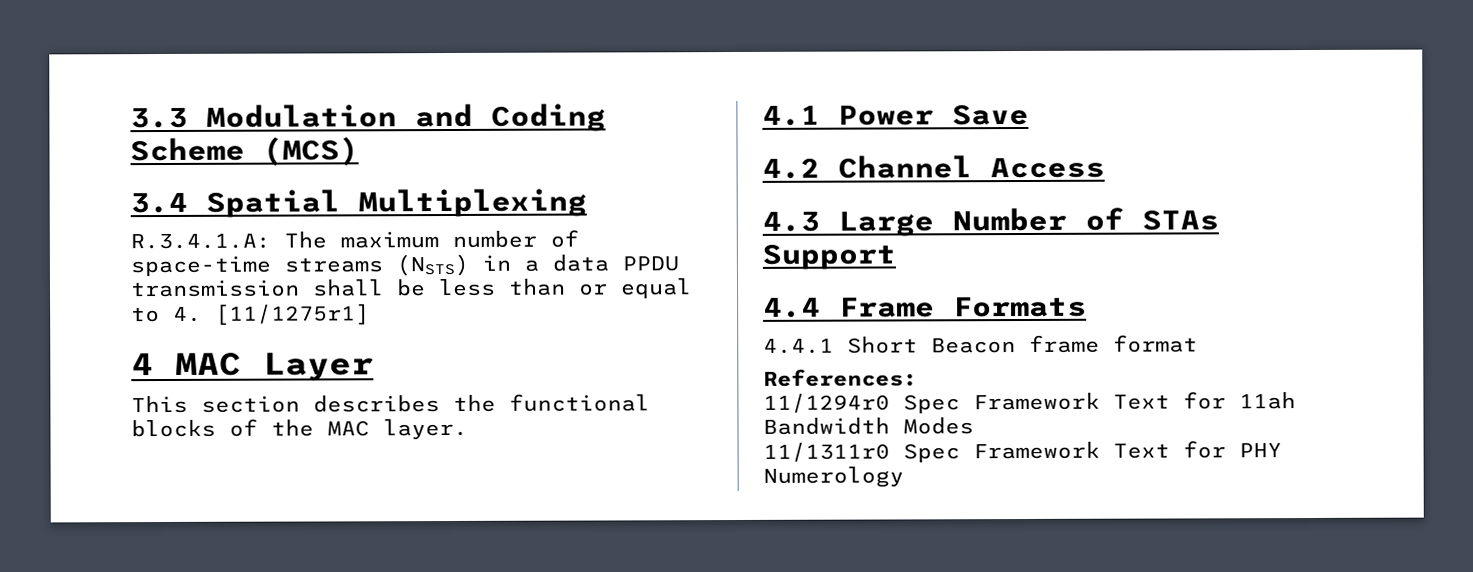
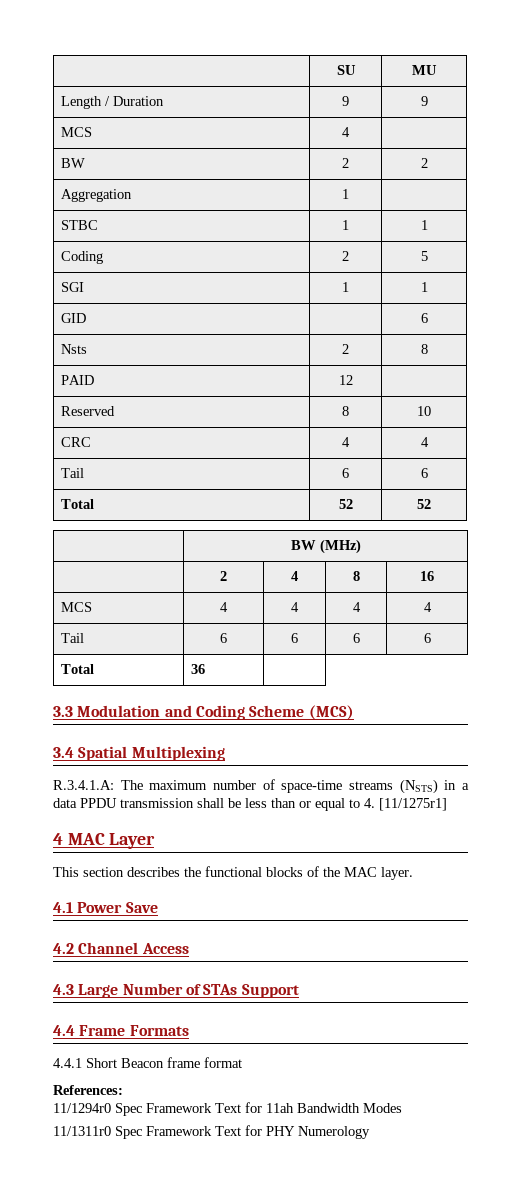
(130, 118) none -> [336,65,356,75] [412,65,437,75] [60,96,164,109] [342,96,349,106] [420,96,428,106] [60,127,92,137] [342,127,350,137] [60,158,85,168] [342,158,349,168] [420,158,428,168] [60,189,132,202] [342,189,349,199] [60,220,98,230] [342,220,349,230] [420,220,428,230] [60,251,103,264] [342,251,349,261] [420,251,428,261] [60,282,84,292] [342,282,349,292] [420,282,428,292] [60,313,86,323] [420,313,428,323] [60,344,87,354] [342,344,349,354] [420,344,428,354] [60,375,94,385] [338,375,353,385] [60,406,115,416] [342,406,349,416] [417,406,431,416] [60,437,91,447] [342,437,350,447] [420,437,429,447] [60,468,84,478] [342,468,349,478] [420,468,428,478] [60,499,94,509] [338,499,353,509] [417,499,431,509] [290,539,361,554] [220,571,227,581] [291,571,298,581] [352,571,360,581] [420,571,434,581] [60,602,92,612] [220,602,228,612] [291,602,299,612] [352,602,361,612] [423,602,432,612] [60,633,84,643] [220,633,227,643] [291,633,298,643] [352,633,360,643] [423,633,431,643] [60,664,94,674] [190,664,205,674] | SU | MU // Length / Duration | 9 | 9 // MCS | 4 | // BW | 2 | 2 // Aggregation | 1 | // STBC | 1 | 1 // Coding | 2 | 5 // SGI | 1 | 1 // GID | | 6 // Nsts | 2 | 8 // PAID | 12 | // Reserved | 8 | 10 // CRC | 4 | 4 // Tail | 6 | 6 // Total | 52 | 52 // | BW (MHz) // | 2 | 4 | 8 | 16 // MCS | 4 | 4 | 4 | 4 // Tail | 6 | 6 | 6 | 6 // Total | 36 | //

